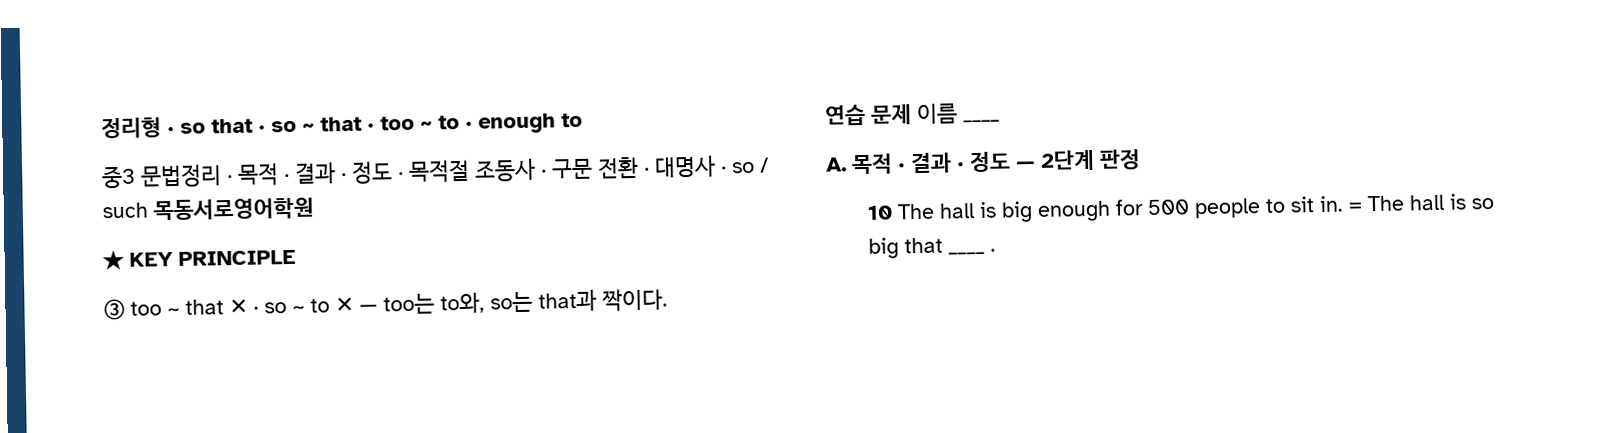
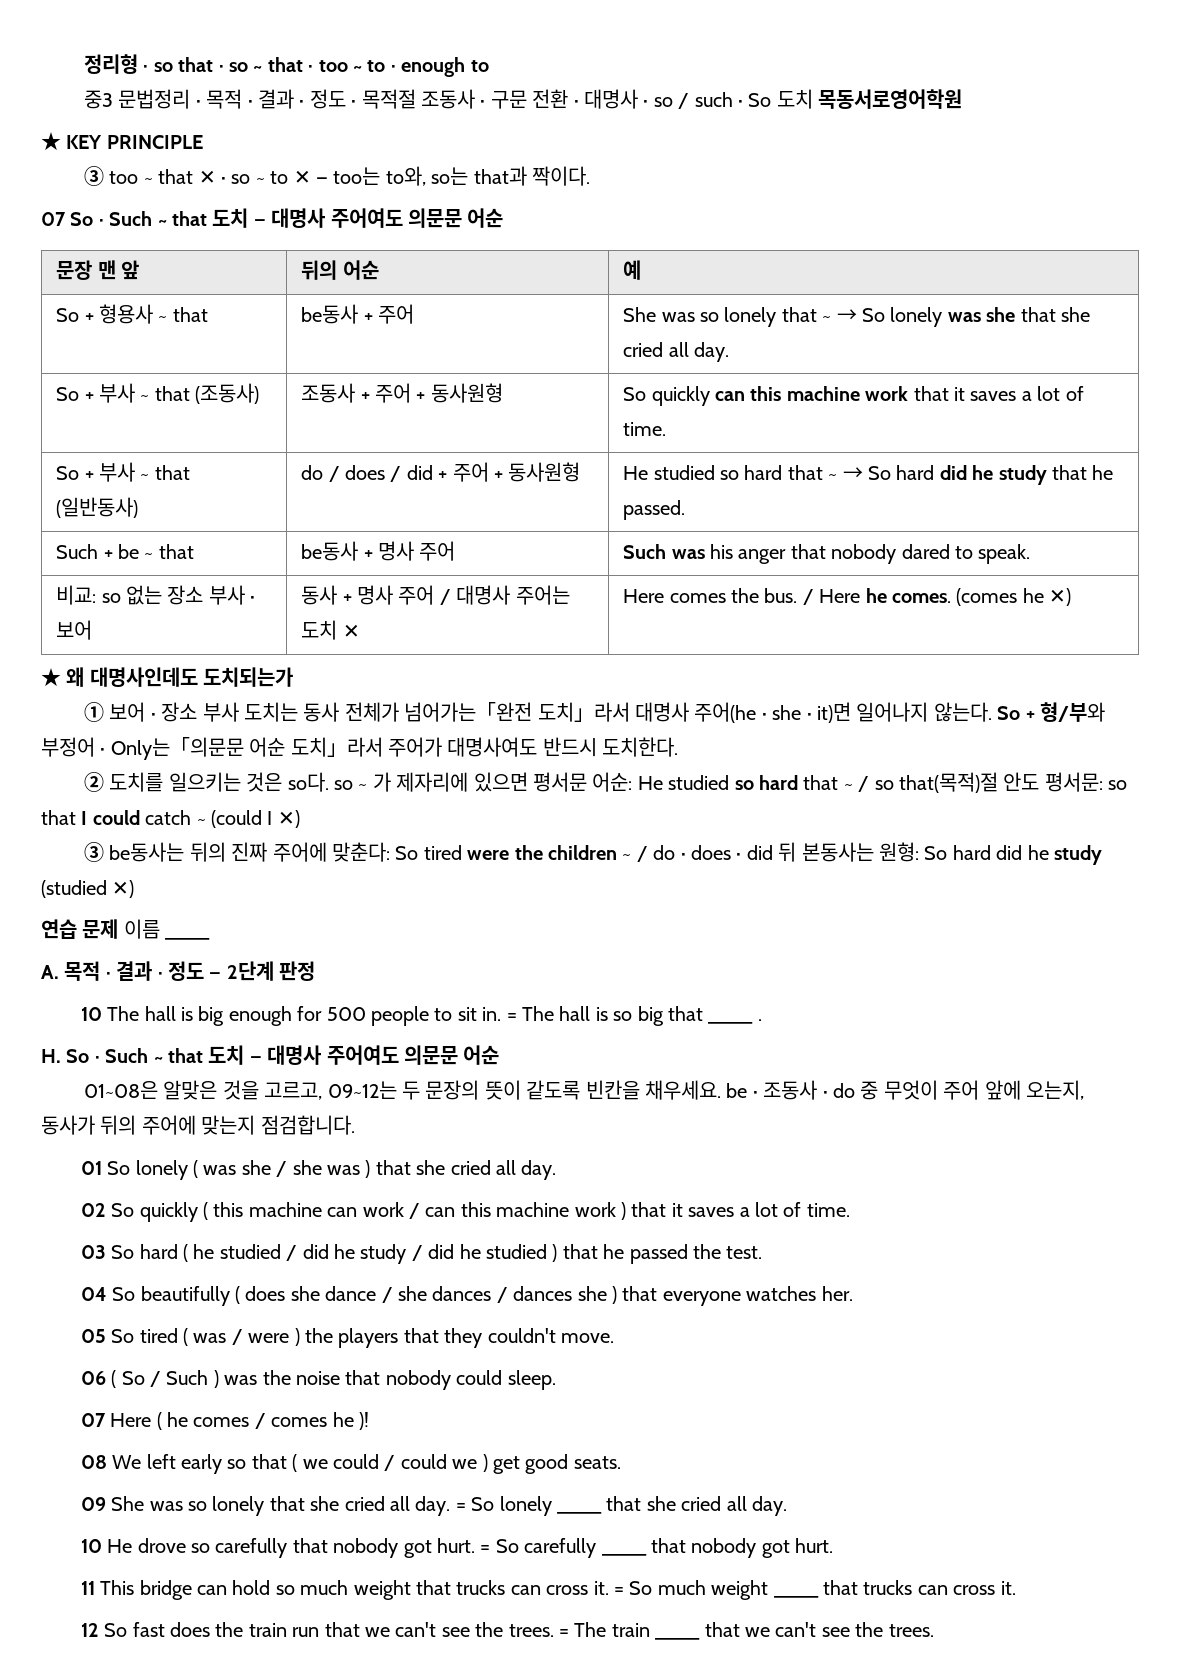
(148, 210) none -> [738,89,813,109] · So 도치
(668, 300) none -> [41,208,504,228] [56,260,139,280] [301,260,379,280] [623,260,642,280] [56,304,208,324] [301,304,414,324] [623,307,1090,327] [623,342,729,362] [56,383,260,404] [301,383,503,403] [623,386,1084,406] [623,422,667,436] [56,462,190,482] [56,497,139,518] [301,462,581,482] [623,465,1114,485] [623,500,686,520] [56,544,194,559] [301,541,456,561] [623,544,1031,564] [56,585,256,605] [56,620,93,640] [301,585,570,605] [301,620,360,640] [623,588,1072,606] [41,667,294,687] [84,702,1106,723] [41,737,679,760] [84,772,1128,793] [41,810,300,828] [84,842,1103,865] [41,880,135,898] // 07 So · Such ~ that 도치 — 대명사 주어여도 의문문 어순 // 문장 맨 앞 | 뒤의 어순 | 예 // So + 형용사 ~ that | be동사 + 주어 | She was so lonely that ~ → So lonely was she that she cried all day. // So + 부사 ~ that (조동사) | 조동사 + 주어 + 동사원형 | So quickly can this machine work that it saves a lot of time. // So + 부사 ~ that (일반동사) | do / does / did + 주어 + 동사원형 | He studied so hard that ~ → So hard did he study that he passed. // Such + be ~ that | be동사 + 명사 주어 | Such was his anger that nobody dared to speak. // 비교: so 없는 장소 부사 · 보어 | 동사 + 명사 주어 / 대명사 주어는 도치 ✕ | Here comes the bus. / Here he comes. (comes he ✕) // ★ 왜 대명사인데도 도치되는가 // ① 보어 · 장소 부사 도치는 동사 전체가 넘어가는「완전 도치」라서 대명사 주어(he · she · it)면 일어나지 않는다. So + 형/부와 부정어 · Only는「의문문 어순 도치」라서 주어가 대명사여도 반드시 도치한다. // ② 도치를 일으키는 것은 so다. so ~ 가 제자리에 있으면 평서문 어순: He studied so hard that ~ / so that(목적)절 안도 평서문: so that I could catch ~ (could I ✕) // ③ be동사는 뒤의 진짜 주어에 맞춘다: So tired were the children ~ / do · does · did 뒤 본동사는 원형: So hard did he study (studied ✕)
(996, 250) none -> [41,1045,500,1065] [84,1080,1085,1100] [41,1115,355,1135] [80,1160,557,1180] [80,1202,850,1222] [80,1244,763,1264] [80,1286,853,1306] [80,1328,614,1348] [80,1370,556,1390] [80,1412,369,1430] [80,1454,621,1474] [80,1496,602,1516] [606,1496,787,1516] [80,1538,647,1558] [650,1538,834,1558] [80,1580,819,1600] [822,1580,1016,1595] [80,1622,650,1637] [655,1637,701,1640] [704,1622,934,1637] // H. So · Such ~ that 도치 — 대명사 주어여도 의문문 어순 // 01~08은 알맞은 것을 고르고, 09~12는 두 문장의 뜻이 같도록 빈칸을 채우세요. be · 조동사 · do 중 무엇이 주어 앞에 오는지, 동사가 뒤의 주어에 맞는지 점검합니다. // 01 So lonely ( was she / she was ) that she cried all day. // 02 So quickly ( this machine can work / can this machine work ) that it saves a lot of time. // 03 So hard ( he studied / did he study / did he studied ) that he passed the test. // 04 So beautifully ( does she dance / she dances / dances she ) that everyone watches her. // 05 So tired ( was / were ) the players that they couldn't move. // 06 ( So / Such ) was the noise that nobody could sleep. // 07 Here ( he comes / comes he )! // 08 We left early so that ( we could / could we ) get good seats. // 09 She was so lonely that she cried all day. = So lonely ____ that she cried all day. // 10 He drove so carefully that nobody got hurt. = So carefully ____ that nobody got hurt. // 11 This bridge can hold so much weight that trucks can cross it. = So much weight ____ that trucks can cross it. // 12 So fast does the train run that we can't see the trees. = The train ____ that we can't see the trees.

